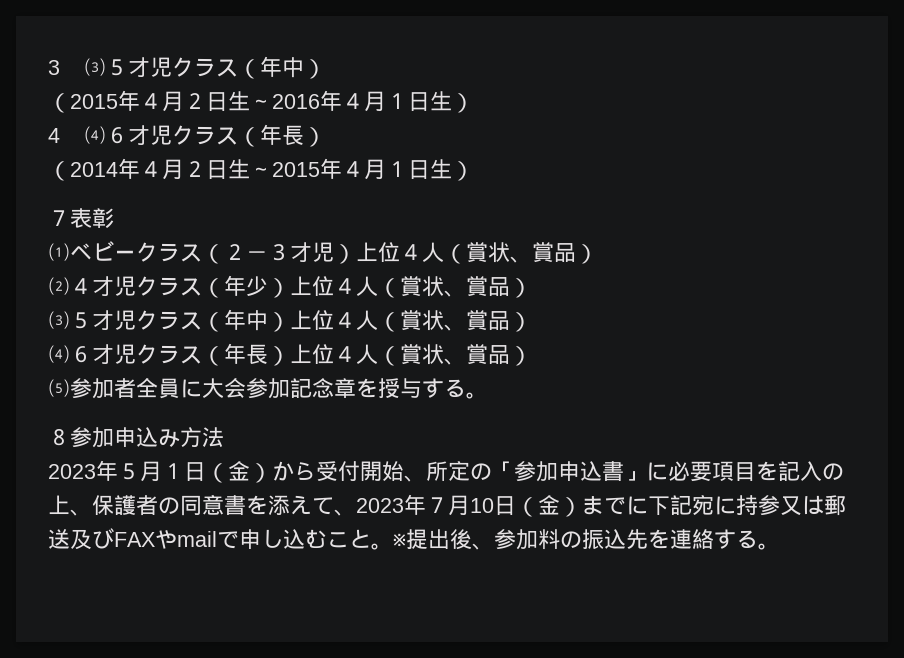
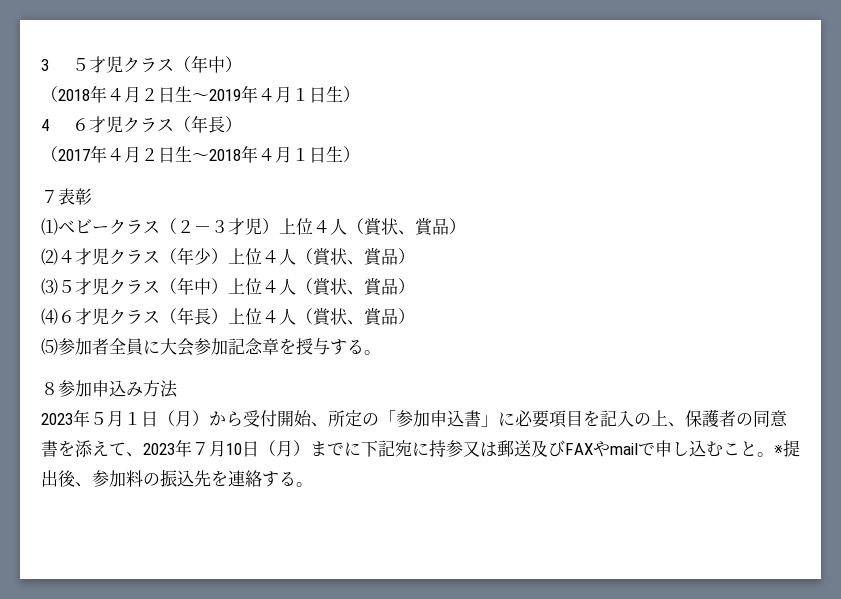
[48,58,107,76] 3 ⑶ -> [41,59,49,71] 3
[70,90,320,112] 2015年４月２日生～2016 -> [58,85,241,103] 2018年４月２日生～2019
[84,126,107,144] ⑷ -> (49, 125) none
[70,158,320,180] 2014年４月２日生～2015 -> [58,145,241,163] 2017年４月２日生～2018
[228,461,250,481] 金 -> [175,410,192,427] 月
[538,495,560,515] 金 -> [276,440,293,457] 月

